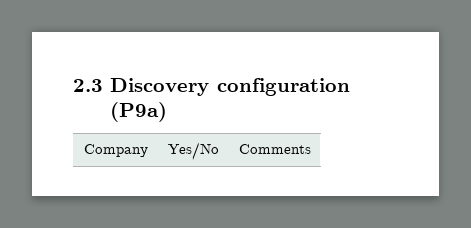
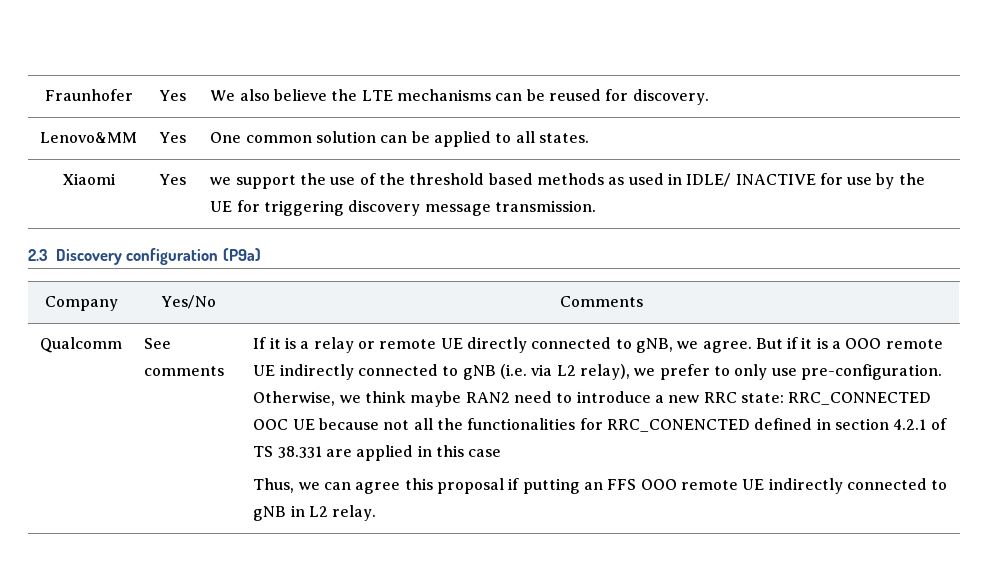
(73, 85) none -> [44,89,133,101] [159,90,187,101] [210,89,709,105] [40,132,137,143] [159,132,187,143] [210,131,589,147] [62,173,116,185] [159,174,187,185] [210,173,925,189] [210,200,596,216] Fraunhofer | Yes | We also believe the LTE mechanisms can be reused for discovery. // Lenovo&MM | Yes | One common solution can be applied to all states. // Xiaomi | Yes | we support the use of the threshold based methods as used in IDLE/ INACTIVE for use by the UE for triggering discovery message transmission. //
(311, 149) none -> [40,337,122,353] [144,338,172,349] [144,366,225,376] [253,337,943,353] [253,364,942,380] [253,391,932,407] [253,418,947,432] [253,445,502,461] [253,478,948,494] [253,505,377,521] // Qualcomm | See comments | If it is a relay or remote UE directly connected to gNB, we agree. But if it is a OOO remote UE indirectly connected to gNB (i.e. via L2 relay), we prefer to only use pre-configuration. Otherwise, we think maybe RAN2 need to introduce a new RRC state: RRC_CONNECTED OOC UE because not all the functionalities for RRC_CONENCTED defined in section 4.2.1 of TS 38.331 are applied in this case // Thus, we can agree this proposal if putting an FFS OOO remote UE indirectly connected to gNB in L2 relay.

